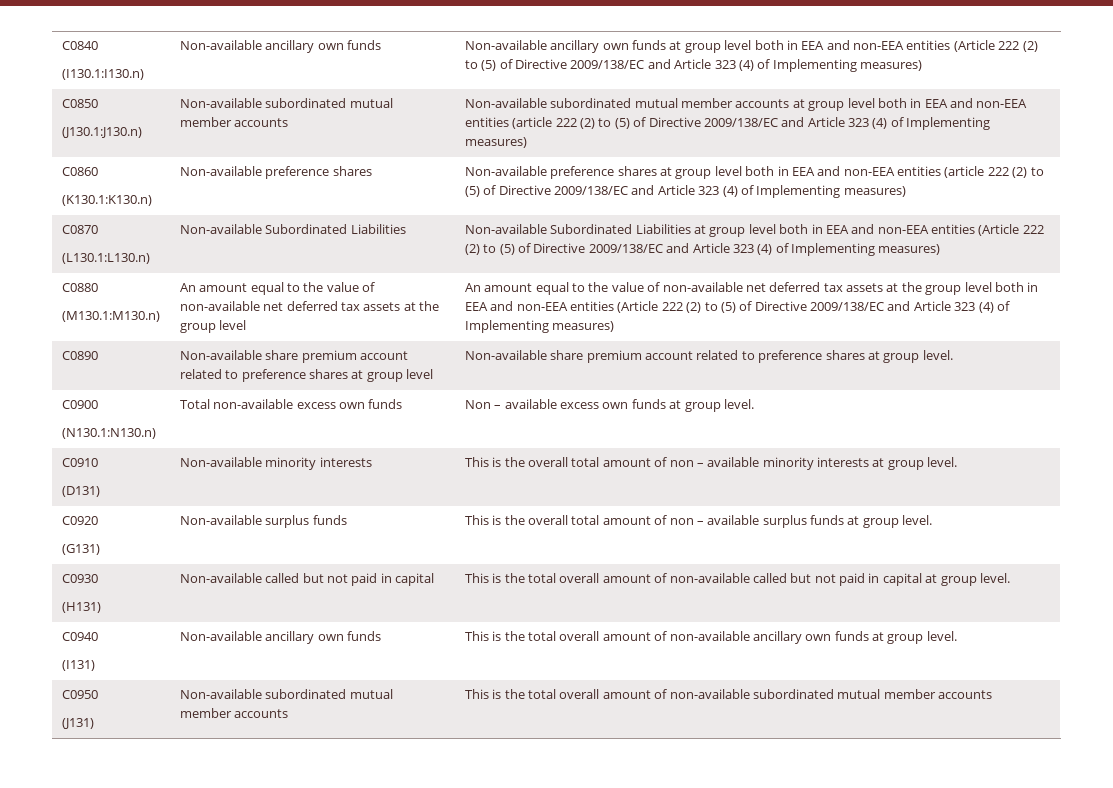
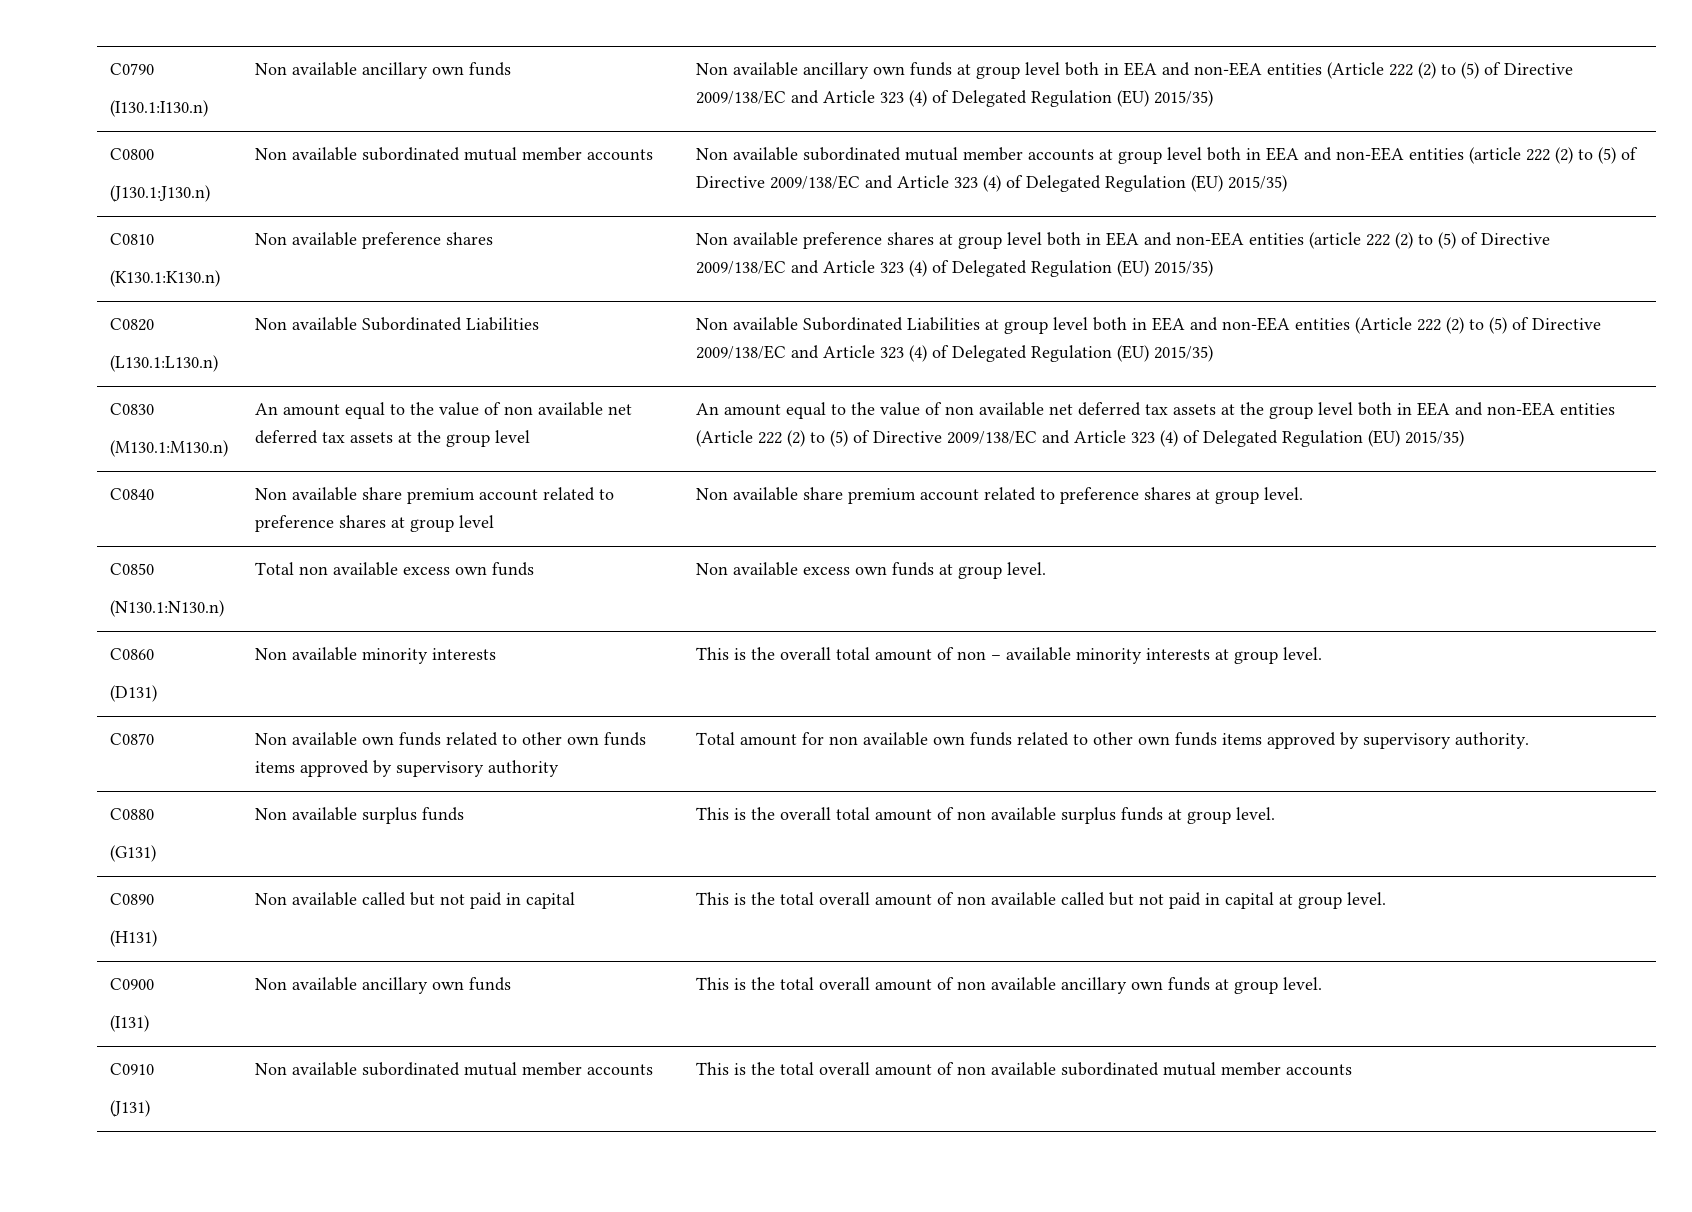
[61,41,98,50] C0840 -> [110,63,155,75] C0790
[179,40,382,53] [464,40,547,50] Non-available ancillary own funds | Non-available -> [255,62,512,79] [696,62,799,76] Non available ancillary own funds | Non available
[772,59,923,72] [61,99,98,108] Implementing measures) // C0850 -> [952,90,1214,107] [110,148,155,160] Delegated Regulation (EU) 2015/35) // C0800
[179,98,393,108] [179,117,289,127] [464,98,547,108] Non-available subordinated mutual member accounts | Non-available -> [255,147,654,161] [696,147,799,161] Non available subordinated mutual member accounts | Non available
[906,117,991,130] [464,137,527,148] [61,167,98,176] Implementing measures) // C0860 -> [1026,175,1288,192] [110,233,155,245] Delegated Regulation (EU) 2015/35) // C0810
[179,166,262,176] Non-available -> [255,232,358,246] Non available
[464,166,547,176] Non-available -> [696,232,799,246] Non available
[756,185,906,198] [61,225,98,234] Implementing measures) // C0870 -> [952,260,1214,277] [110,318,155,331] Delegated Regulation (EU) 2015/35) // C0820
[179,224,262,234] Non-available -> [255,317,358,331] Non available
[464,224,547,234] Non-available -> [696,317,799,331] Non available
[791,243,941,256] [61,283,98,292] Implementing measures) // C0880 -> [952,345,1214,362] [110,403,155,415] Delegated Regulation (EU) 2015/35) // C0830
[179,301,260,311] non-available -> [504,402,604,416] non available
[662,282,743,292] non-available -> [945,402,1045,416] non available
[464,320,615,333] [61,351,98,360] [179,350,262,360] Implementing measures) // C0890 | Non-available -> [1203,430,1465,447] [110,488,155,500] [255,487,358,501] Delegated Regulation (EU) 2015/35) // C0840 | Non available
[464,350,547,360] Non-available -> [696,487,799,501] Non available
[61,400,98,409] C0900 -> [110,563,155,575] C0850
[213,399,294,409] non-available -> [299,562,399,576] non available
[494,405,502,409] – -> (729, 569) none
[61,458,98,467] C0910 -> [110,648,155,660] C0860
[179,457,262,467] Non-available -> [255,647,358,661] Non available
[61,516,98,525] C0920 -> [110,733,155,745] [255,732,647,746] [255,760,560,777] [696,732,1530,749] [110,808,155,820] C0870 | Non available own funds related to other own funds items approved by supervisory authority | Total amount for non available own funds related to other own funds items approved by supervisory authority. // C0880
[179,515,262,525] Non-available -> [255,807,358,821] Non available
[696,521,704,525] – -> (987, 815) none
[61,574,98,583] C0930 -> [110,893,155,905] C0890
[179,573,262,583] Non-available -> [255,892,358,906] Non available
[669,573,750,583] non-available -> [957,892,1057,906] non available
[61,632,98,641] C0940 -> [110,978,155,990] C0900
[179,631,262,641] Non-available -> [255,977,358,991] Non available
[669,631,750,641] non-available -> [957,977,1057,991] non available
[61,690,98,699] C0950 -> [110,1063,155,1075] C0910
[179,689,262,699] Non-available -> [255,1062,358,1076] Non available
[669,689,750,699] non-available -> [957,1062,1057,1076] non available

